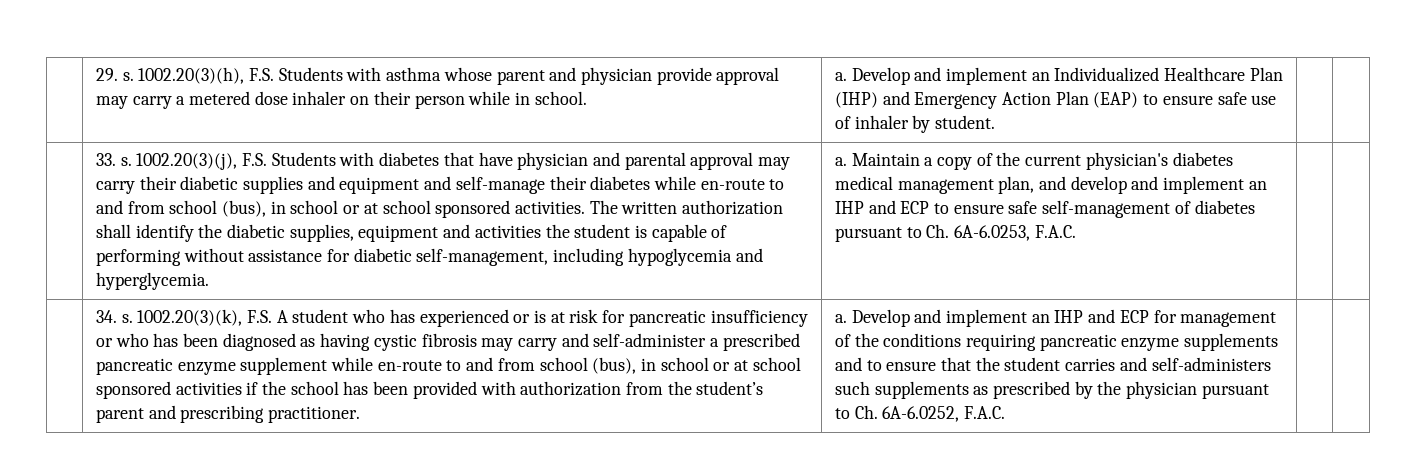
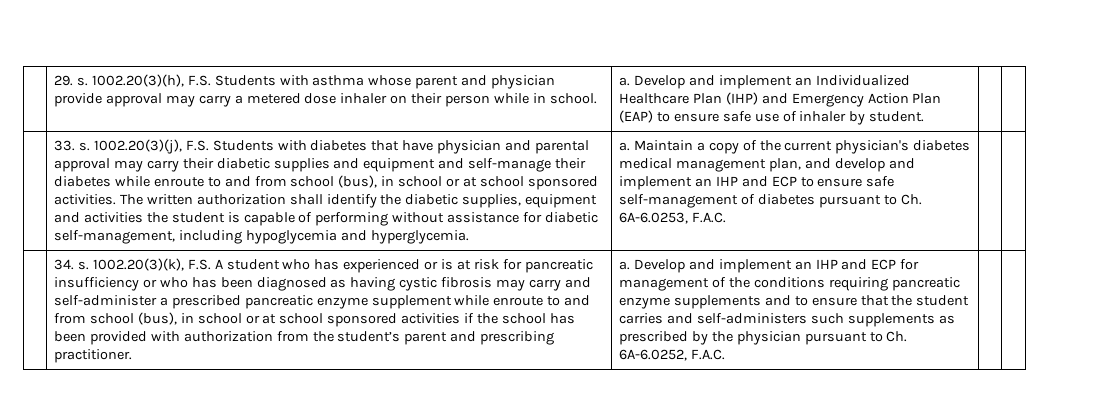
[700,179,765,190] en-route -> [153,177,204,187] enroute
[377,360,442,371] en-route -> [493,296,544,306] enroute

